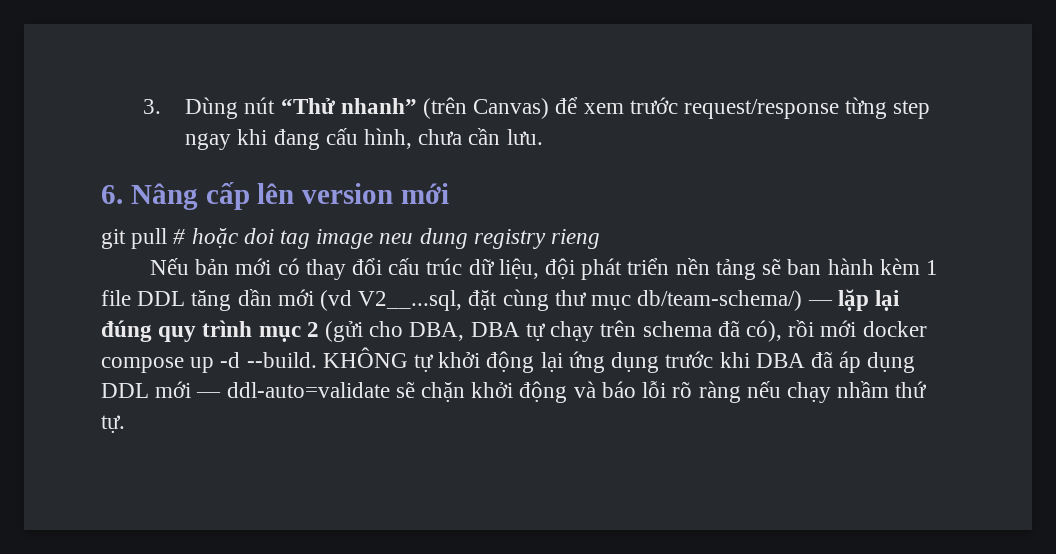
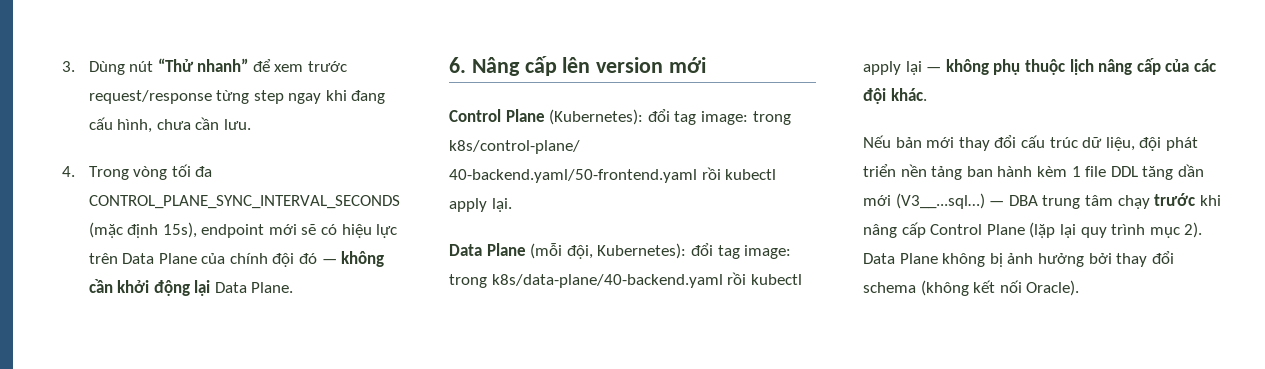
[423,97,550,119] (trên Canvas) -> (249, 65) none
(543, 137) none -> [61,164,213,180] [88,195,400,209] [88,222,398,238] [88,251,385,267] [88,279,294,296] // 4. Trong vòng tối đa CONTROL_PLANE_SYNC_INTERVAL_SECONDS (mặc định 15s), endpoint mới sẽ có hiệu lực trên Data Plane của chính đội đó — không cần khởi động lại Data Plane.
[101,228,601,249] git pull # hoặc doi tag image neu dung registry rieng -> [449,109,791,125] [449,140,580,154] [449,167,777,183] [449,198,512,212] [449,243,792,259] [449,272,802,288] [863,58,1216,75] [863,88,927,104] Control Plane (Kubernetes): đổi tag image: trong k8s/control-plane/ 40-backend.yaml/50-frontend.yaml rồi kubectl apply lại. // Data Plane (mỗi đội, Kubernetes): đổi tag image: trong k8s/data-plane/40-backend.yaml rồi kubectl apply lại — không phụ thuộc lịch nâng cấp của các đội khác.
[277,258,300,275] có -> (955, 142) none
[762,258,782,275] sẽ -> (963, 173) none
[320,289,900,311] [101,320,927,342] [101,347,916,373] [101,381,928,403] [101,415,125,433] (vd V2__...sql, đặt cùng thư mục db/team-schema/) — lặp lại đúng quy trình mục 2 (gửi cho DBA, DBA tự chạy trên schema đã có), rồi mới docker compose up -d --build. KHÔNG tự khởi động lại ứng dụng trước khi DBA đã áp dụng DDL mới — ddl-auto=validate sẽ chặn khởi động và báo lỗi rõ ràng nếu chạy nhầm thứ tự. -> [895,193,1221,209] [863,222,1203,238] [863,251,1174,267] [863,280,1080,296] (V3__...sql…) — DBA trung tâm chạy trước khi nâng cấp Control Plane (lặp lại quy trình mục 2). Data Plane không bị ảnh hưởng bởi thay đổi schema (không kết nối Oracle).

